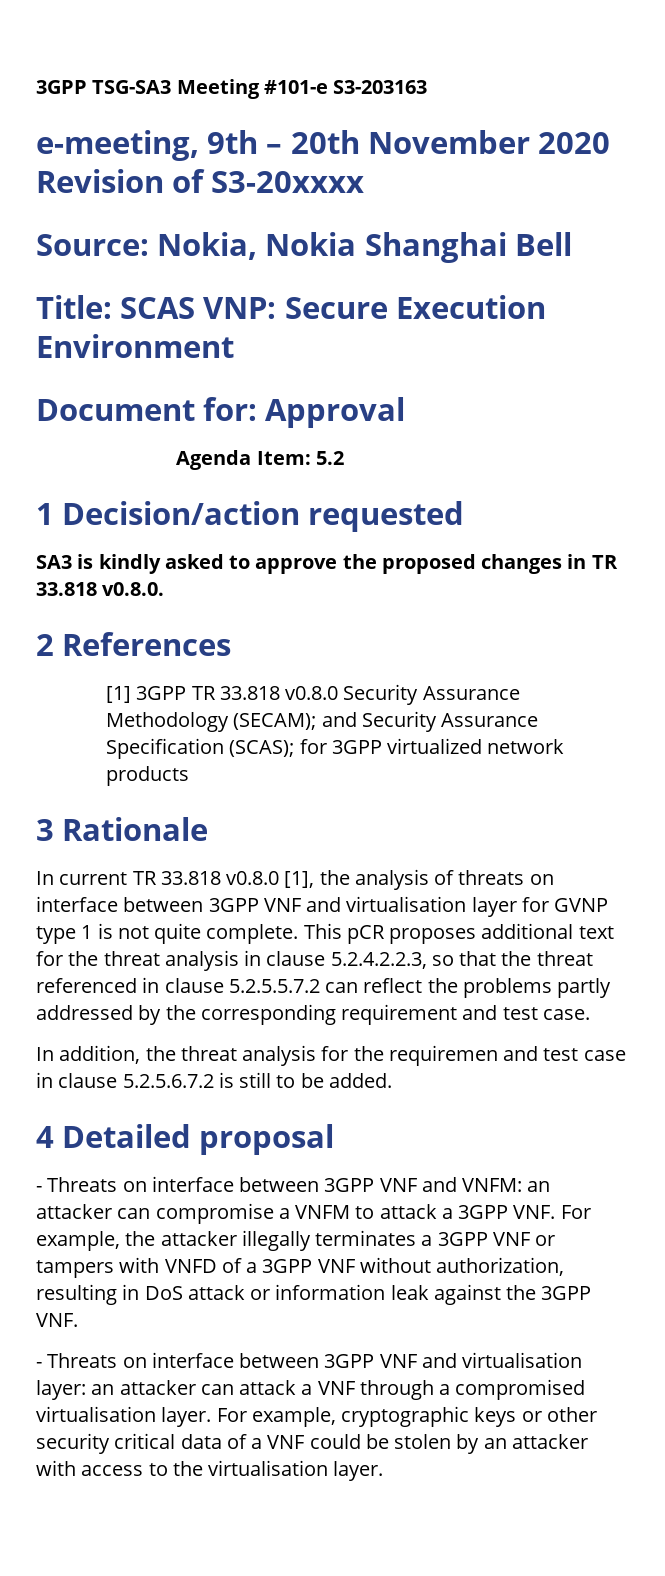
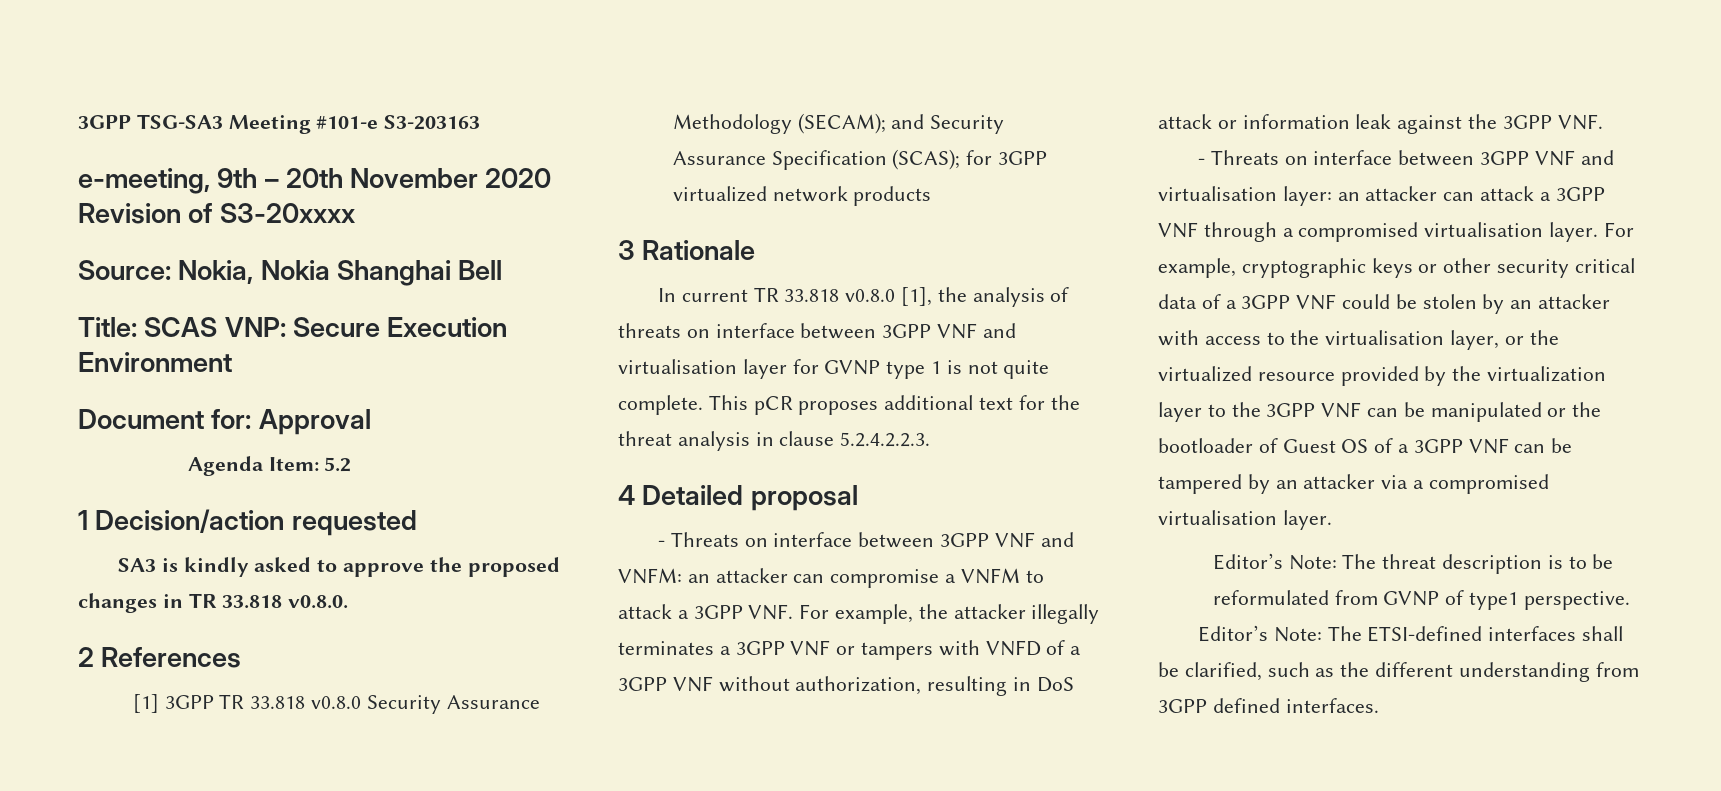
[330,951,593,969] [36,977,612,998] [36,1004,590,1025] [36,1045,626,1066] [36,1072,392,1088] 5.2.4.2.2.3, so that the threat referenced in clause 5.2.5.5.7.2 can reflect the problems partly addressed by the corresponding requirement and test case. // In addition, the threat analysis for the requiremen and test case in clause 5.2.5.6.7.2 is still to be added. -> [840,432,931,447] 5.2.4.2.2.3.
(313, 1389) none -> [1555,187,1605,201] 3GPP
(263, 1443) none -> [1241,295,1291,309] 3GPP
[333,1461,384,1481] layer. -> [1450,330,1559,350] [1158,366,1607,386] [1158,402,1602,422] [1158,438,1573,454] [1158,474,1549,494] [1158,510,1332,530] [1212,553,1614,574] [1212,590,1630,610] [1197,625,1623,642] [1158,662,1639,682] [1158,698,1379,713] layer, or the virtualized resource provided by the virtualization layer to the 3GPP VNF can be manipulated or the bootloader of Guest OS of a 3GPP VNF can be tampered by an attacker via a compromised virtualisation layer. // Editor’s Note: The threat description is to be reformulated from GVNP of type1 perspective. // Editor’s Note: The ETSI-defined interfaces shall be clarified, such as the different understanding from 3GPP defined interfaces.

